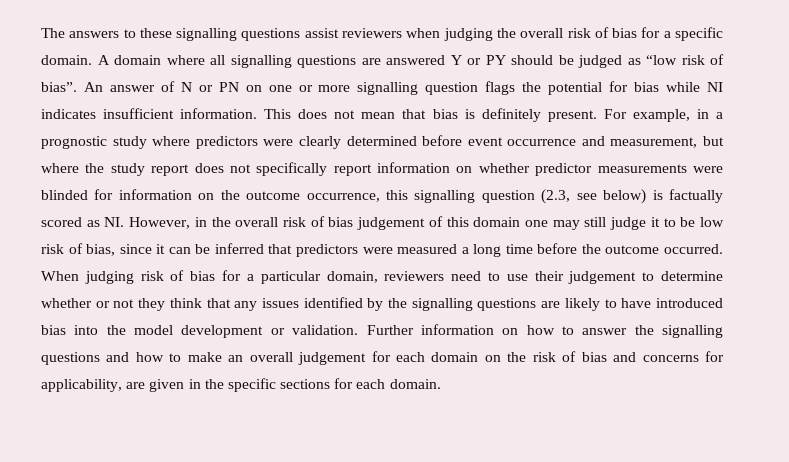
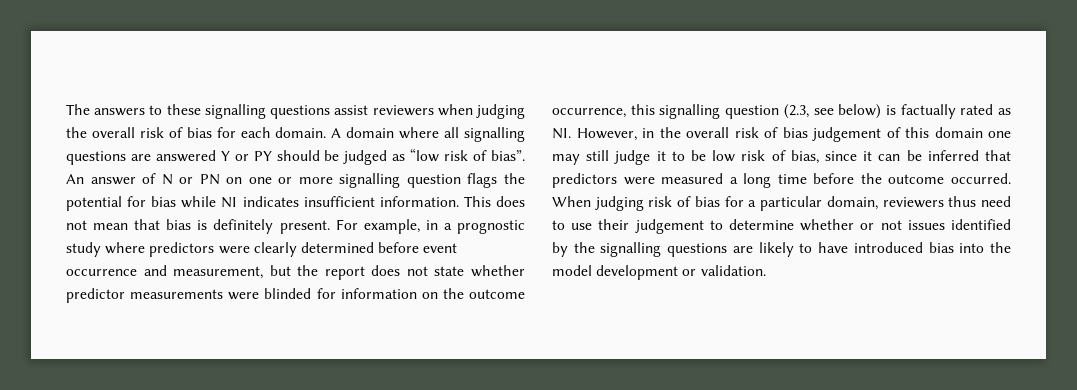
[663,27,723,41] a specific -> [240,127,271,138] each
[41,162,473,176] where the study report does not specifically report information on -> [297,265,465,280] the report does not state
[41,217,82,227] scored -> [960,104,994,115] rated
(445, 276) none -> [948,196,977,207] thus
[138,298,258,311] they think that any -> (902, 225) none
[366,324,723,338] [41,351,725,365] [41,378,441,392] Further information on how to answer the signalling questions and how to make an overall judgement for each domain on the risk of bias and concerns for applicability, are given in the specific sections for each domain. -> (766, 270) none

